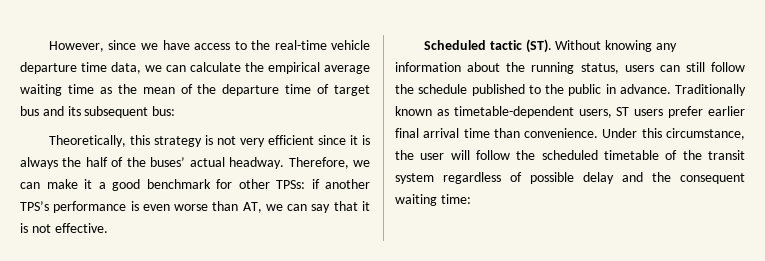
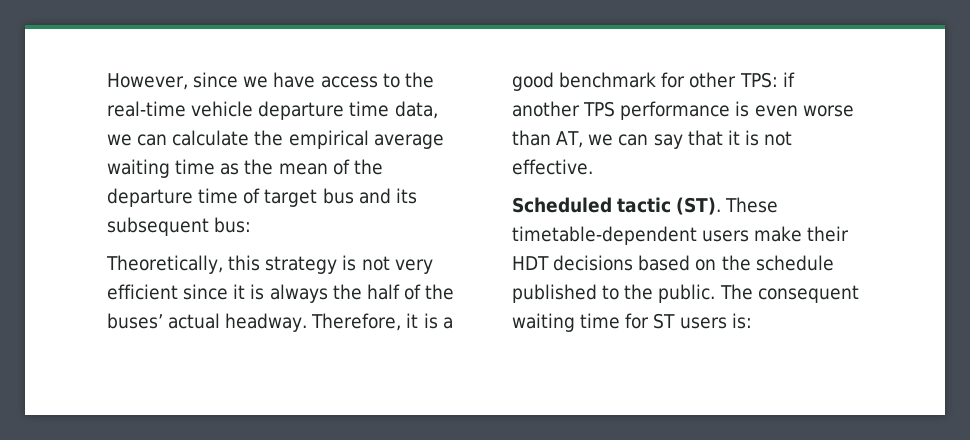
[353,160,371,167] [20,179,92,189] we can make it -> [406,313,438,329] it is
[276,180,305,189] TPSs: -> [739,72,778,88] TPS:
[20,201,49,211] TPS’s -> [583,101,616,117] TPS
[555,40,677,52] [395,62,745,74] Without knowing any information about the running status, users can still follow -> [725,197,779,213] [512,226,850,245] [512,255,717,271] These timetable-dependent users make their HDT decisions based on
[568,84,746,96] [395,106,745,118] [395,128,745,140] [395,150,745,160] [395,172,745,184] [395,194,471,206] public in advance. Traditionally known as timetable-dependent users, ST users prefer earlier final arrival time than convenience. Under this circumstance, the user will follow the scheduled timetable of the transit system regardless of possible delay and the consequent waiting time: -> [658,284,859,303] [512,313,752,332] public. The consequent waiting time for ST users is:

